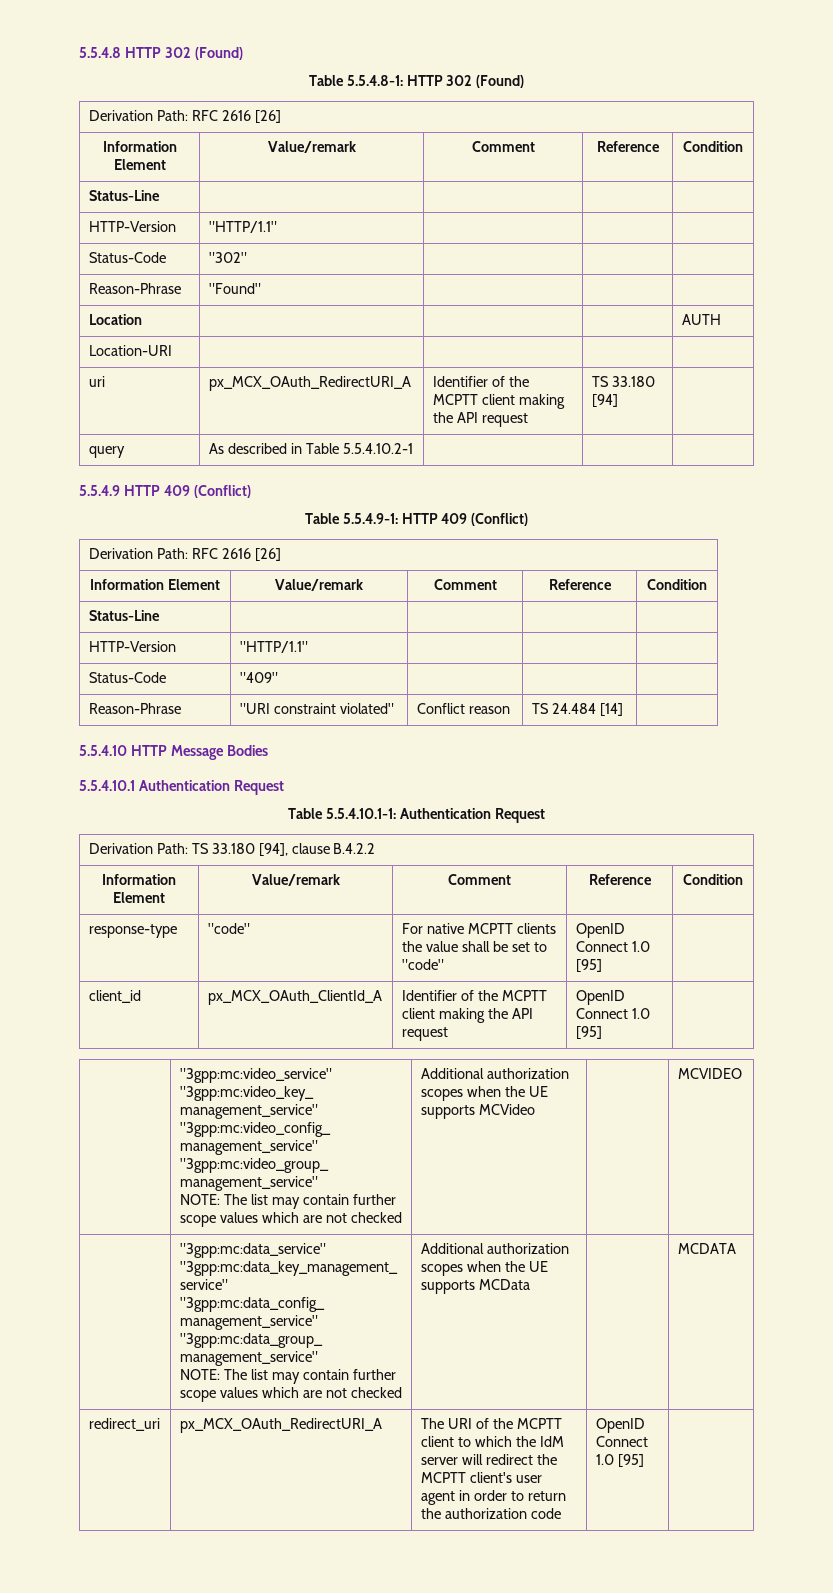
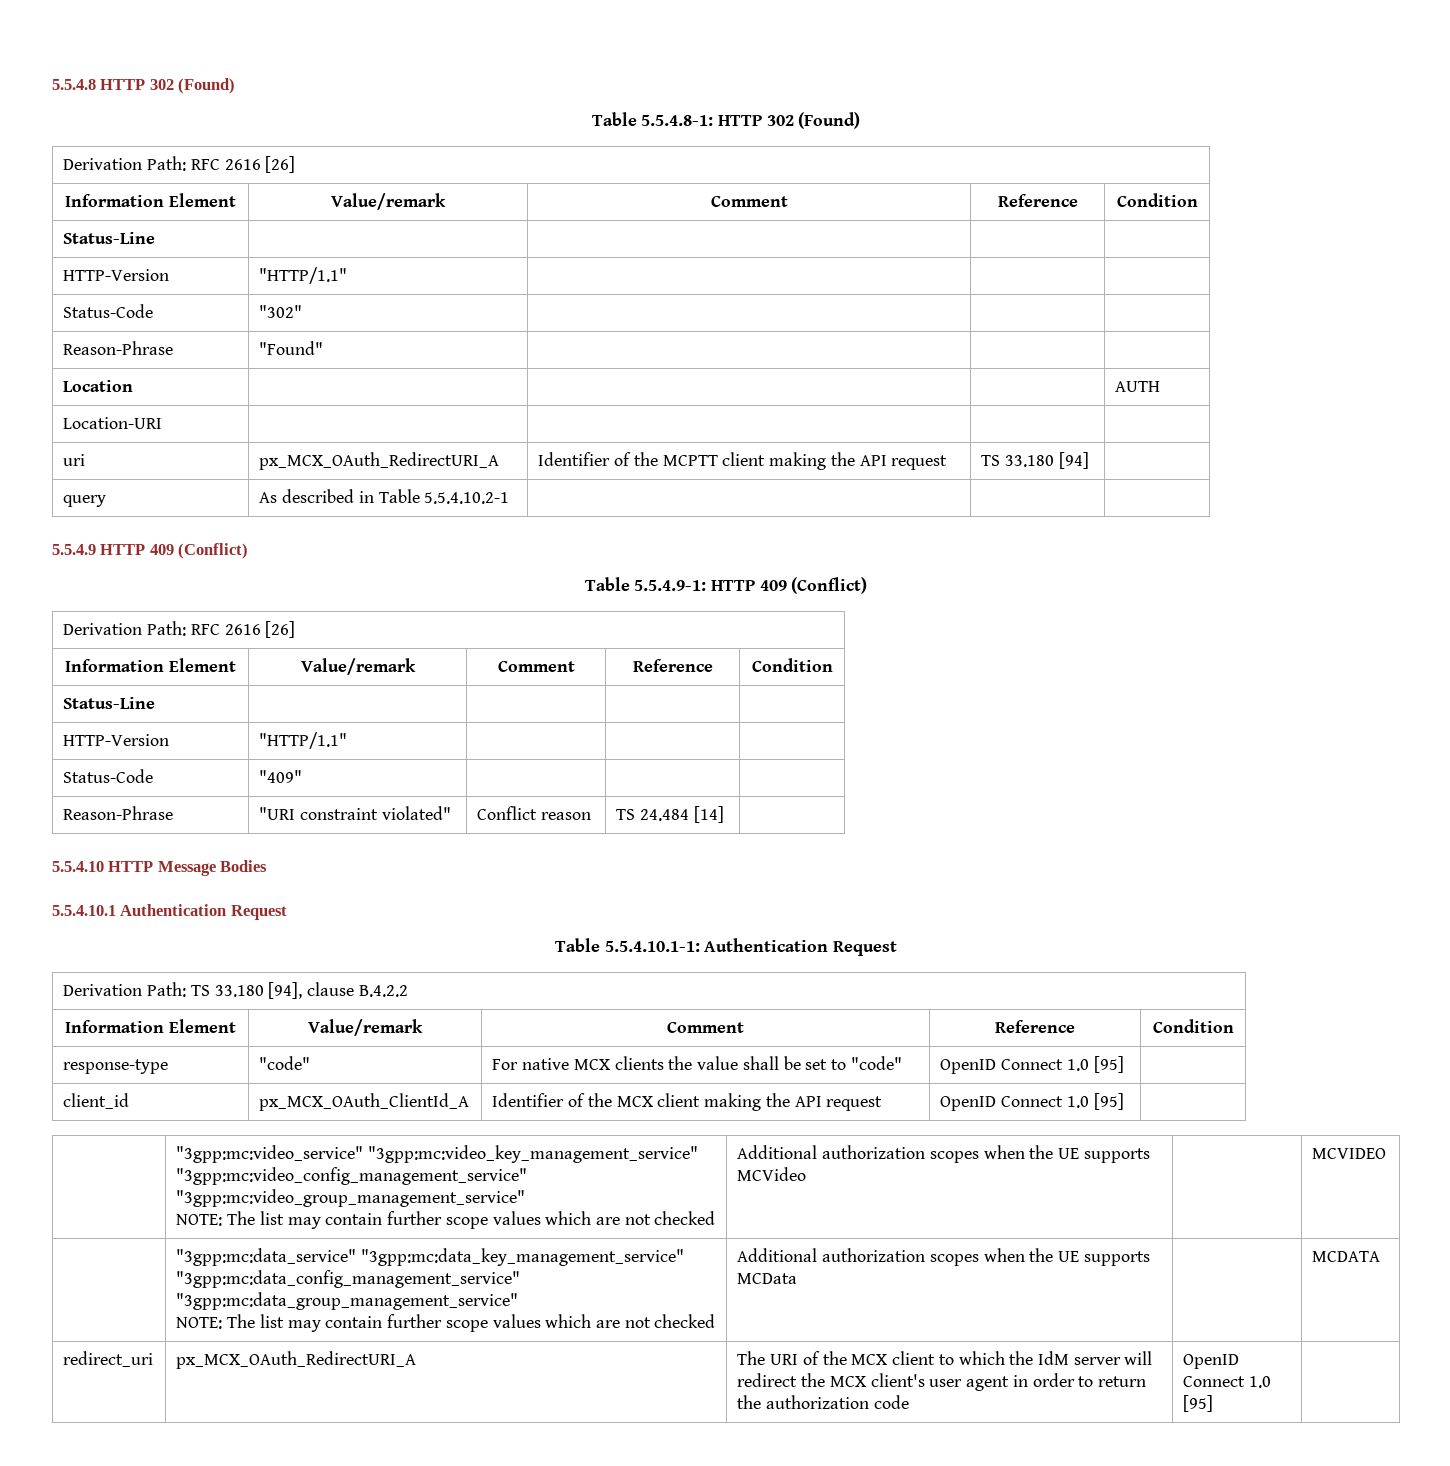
[467,923,513,934] MCPTT -> [573,1059,610,1070] MCX
[501,990,547,1001] MCPTT -> [616,1096,653,1107] MCX
[516,1418,562,1429] MCPTT -> [851,1354,888,1365] MCX
[420,1472,466,1483] MCPTT -> [829,1376,866,1387] MCX

